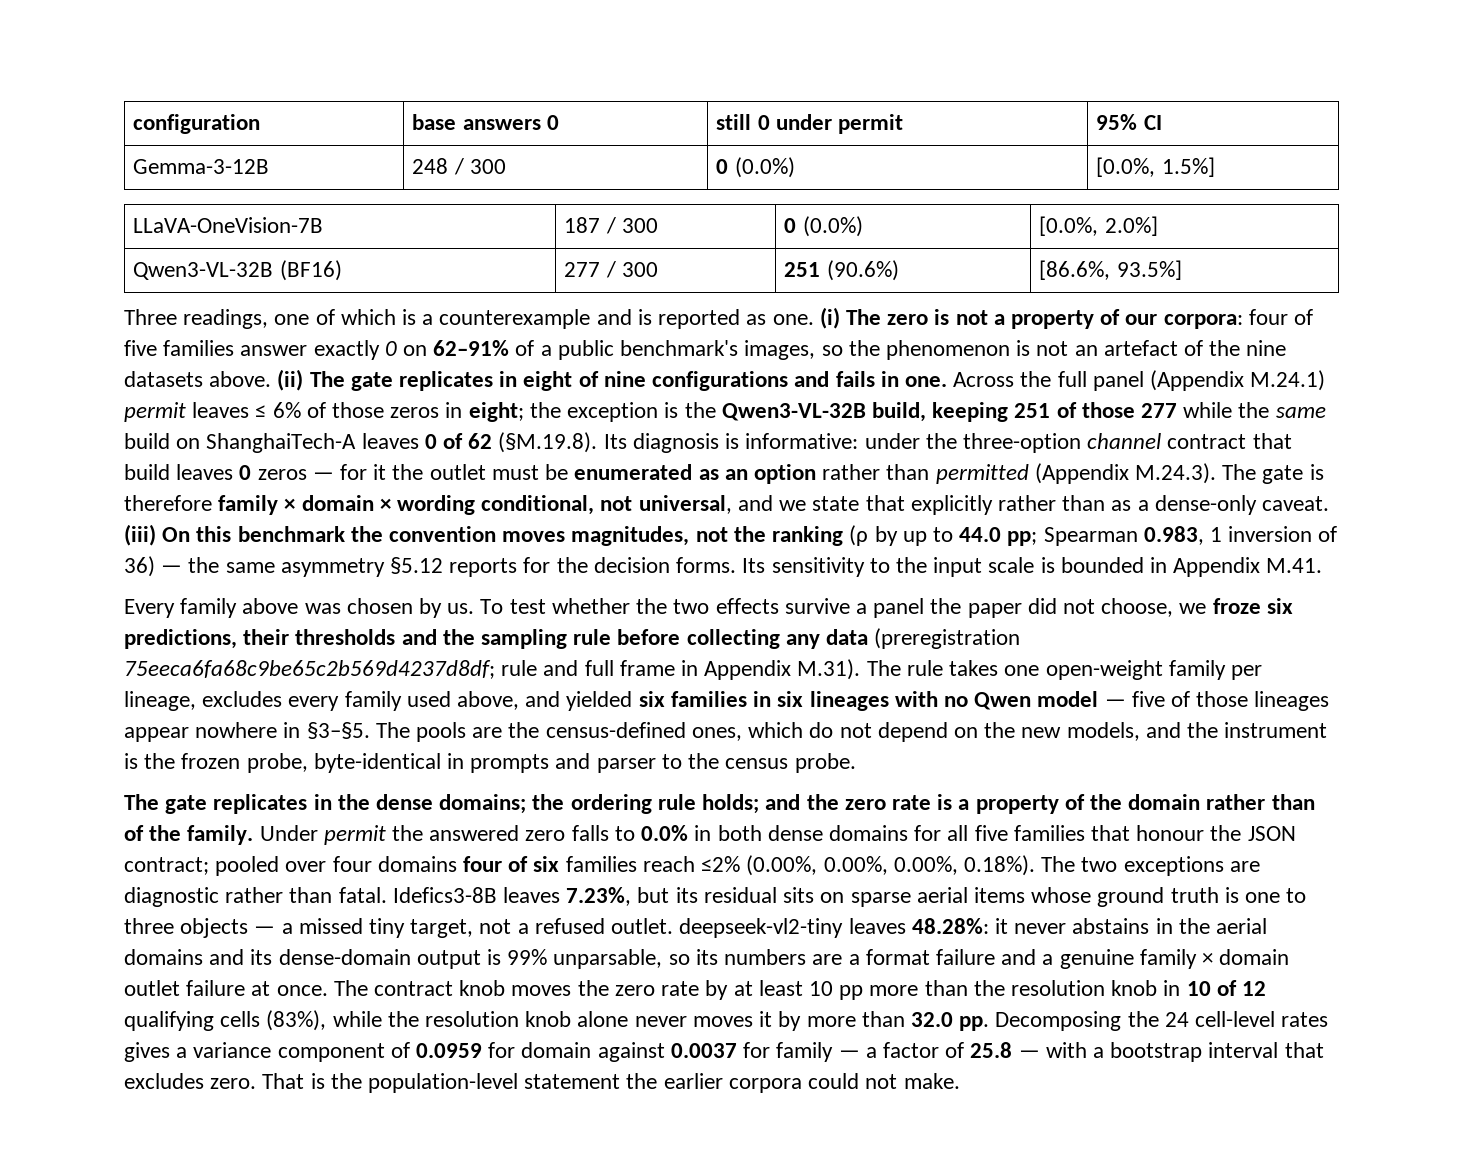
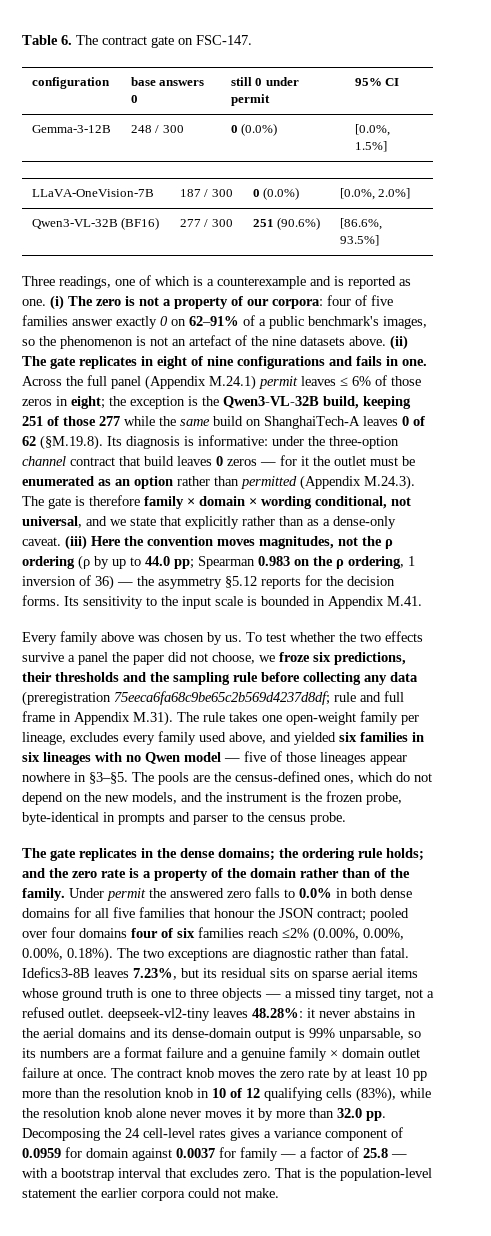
(133, 124) none -> [22,35,252,48] Table 6. The contract gate on FSC-147. //
[162,526,345,542] On this benchmark -> [91,536,121,546] Here
[772,526,844,546] ranking -> [385,539,393,549] [22,556,75,569] ρ ordering
[1143,526,1204,545] 0.983, -> [258,556,404,569] 0.983 on the ρ ordering,
[225,562,275,573] same -> (154, 581) none

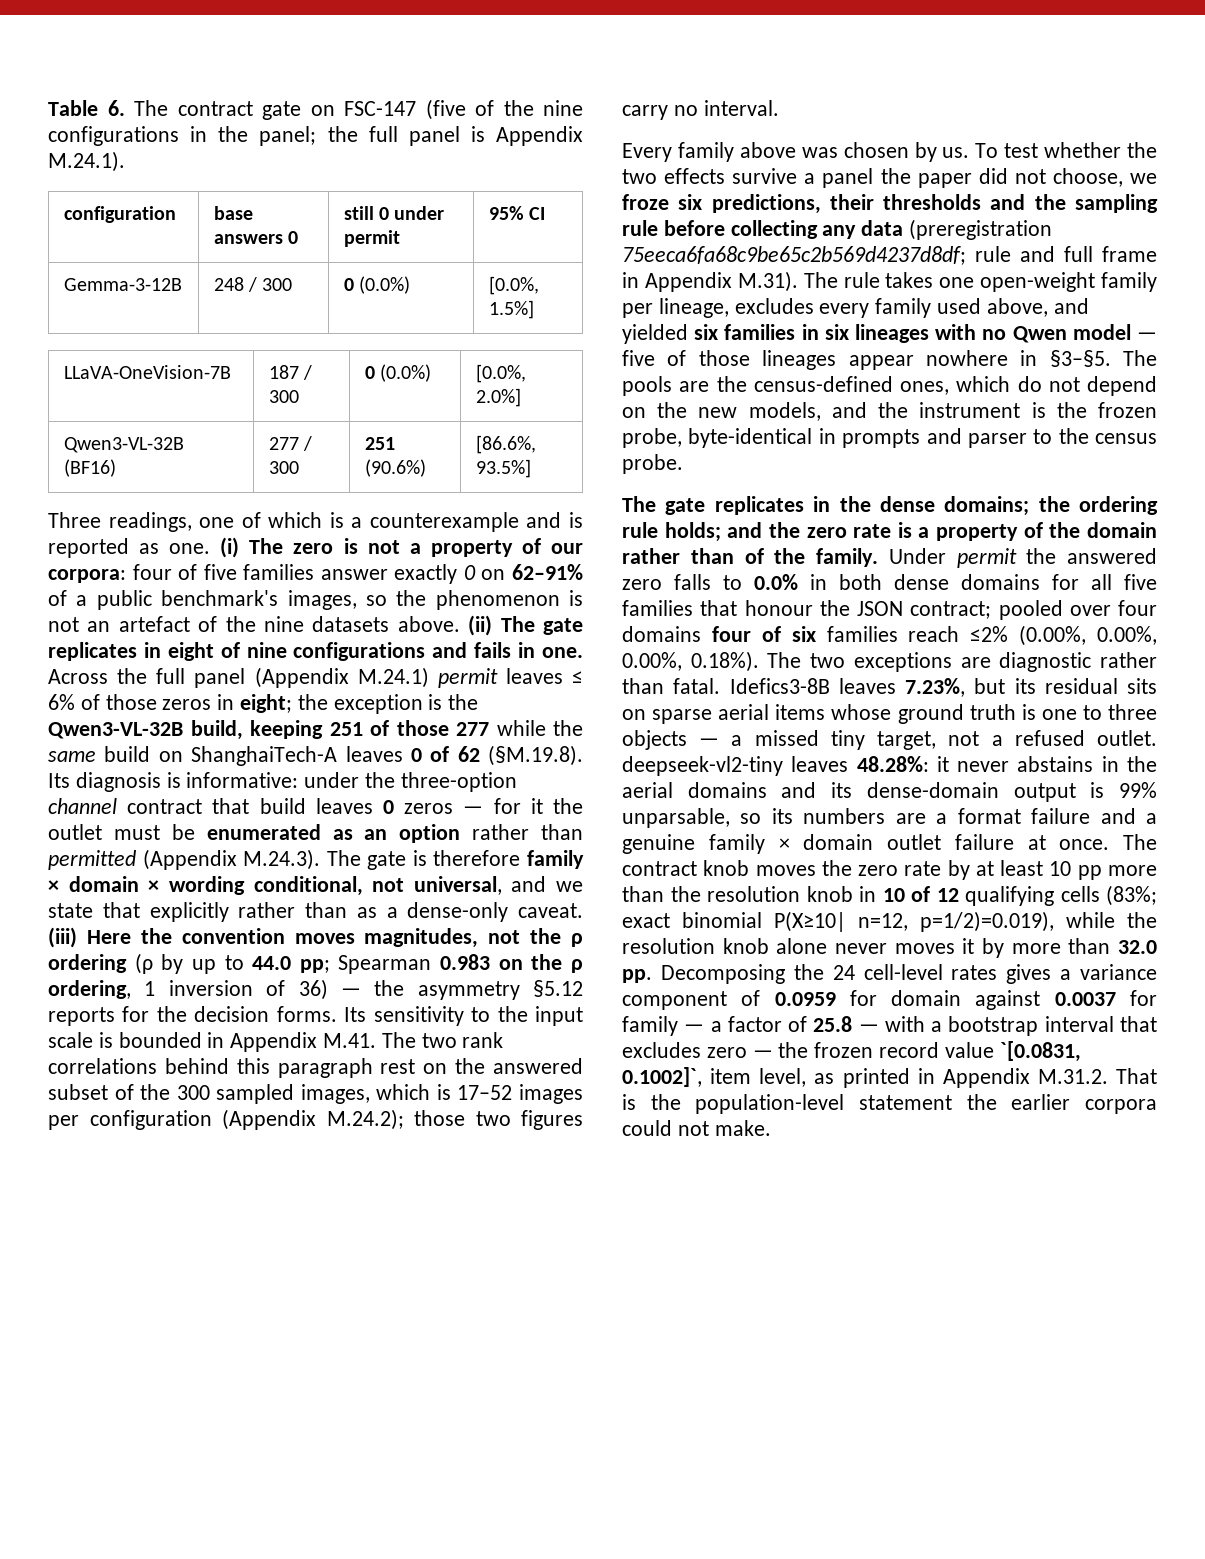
[196,35,252,45] FSC-147. -> [344,99,583,120] [48,126,583,146] [48,151,125,172] FSC-147 (five of the nine configurations in the panel; the full panel is Appendix M.24.1).
(422, 601) none -> [381,1032,504,1048] [48,1058,583,1078] [48,1084,583,1104] [48,1109,583,1130] [622,100,779,120] The two rank correlations behind this paragraph rest on the answered subset of the 300 sampled images, which is 17–52 images per configuration (Appendix M.24.2); those two figures carry no interval.
[356,1087,396,1102] (83%), -> [1106,885,1157,906] [622,911,1054,932] (83%; exact binomial P(X≥10| n=12, p=1/2)=0.019),
[243,1171,271,1178] zero. -> [706,1041,1081,1062] [622,1067,1108,1088] zero — the frozen record value `[0.0831, 0.1002]`, item level, as printed in Appendix M.31.2.

